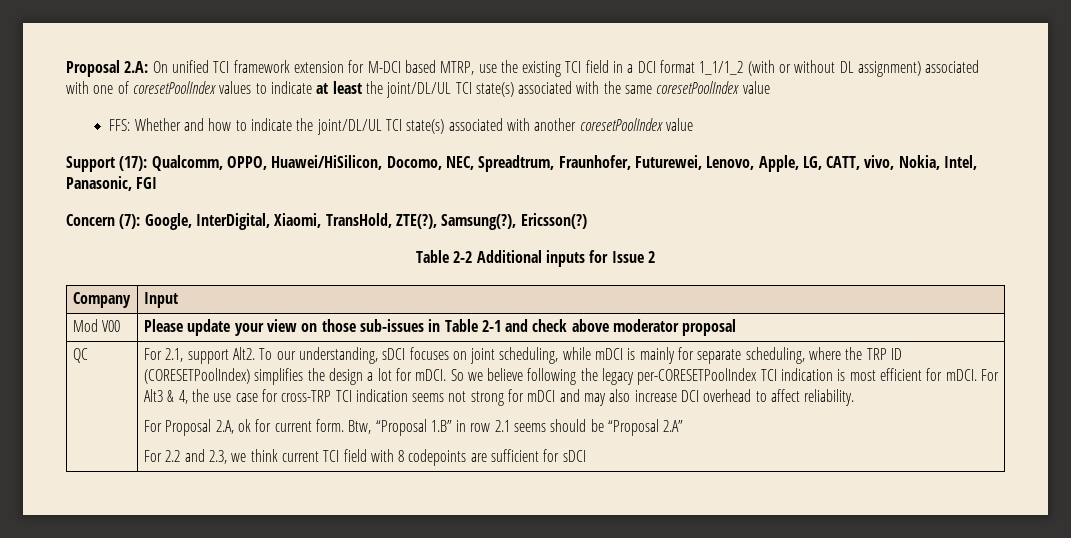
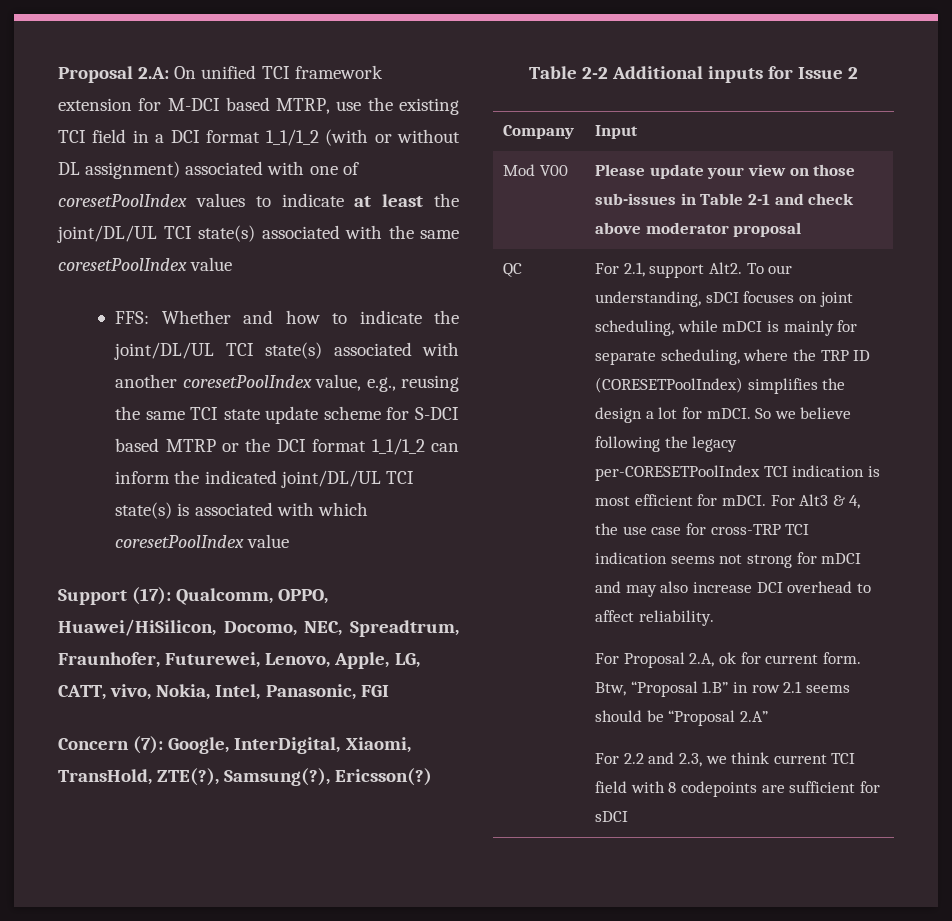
(663, 124) none -> [315,374,459,392] [115,406,459,424] [115,438,459,455] [115,470,414,488] [115,502,368,519] [115,535,245,548] value, e.g., reusing the same TCI state update scheme for S-DCI based MTRP or the DCI format 1_1/1_2 can inform the indicated joint/DL/UL TCI state(s) is associated with which coresetPoolIndex

